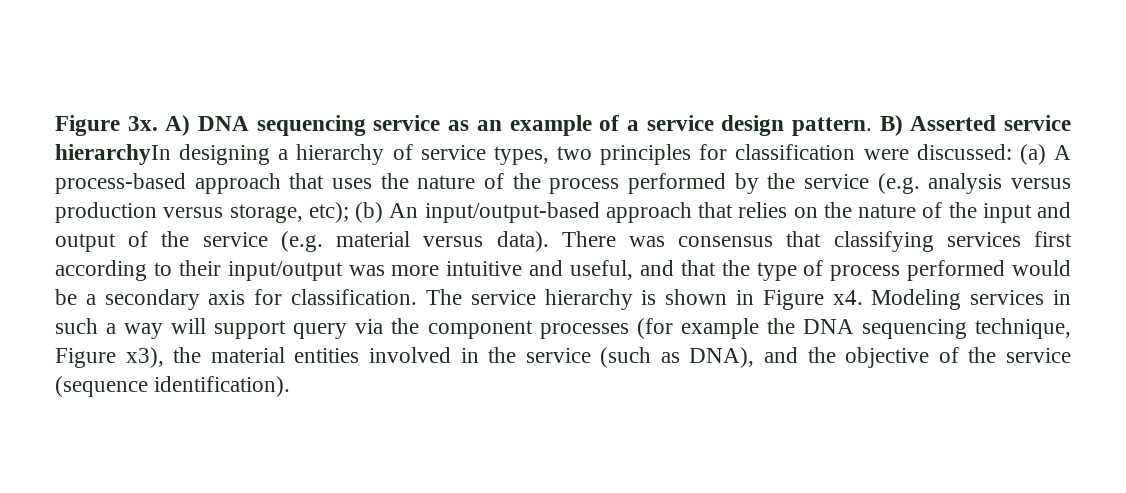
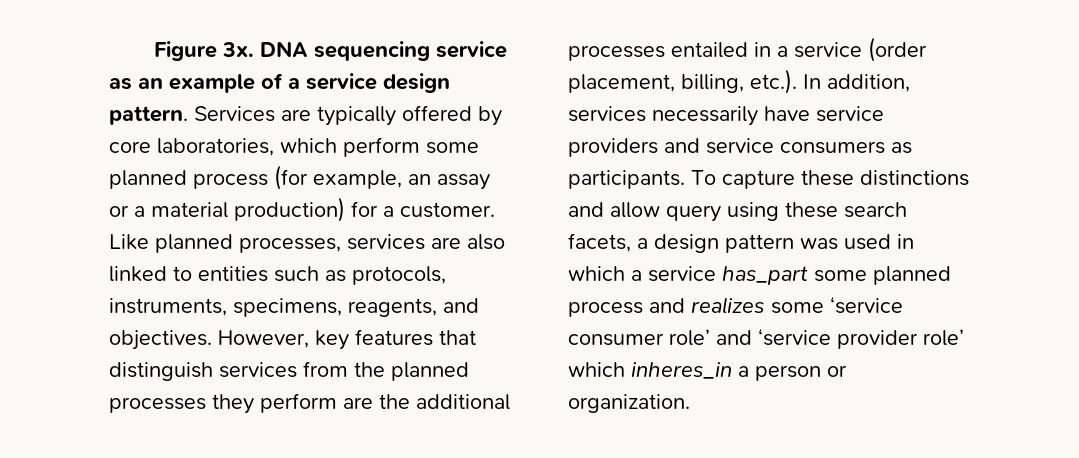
[165,115,191,136] A) -> (254, 49) none
[879,115,1071,136] [55,144,1071,165] [55,173,1071,194] [55,202,1071,223] [55,231,1072,252] [55,260,1071,281] [55,289,1071,310] [55,318,1071,339] [55,347,1072,368] [55,376,291,397] B) Asserted service hierarchyIn designing a hierarchy of service types, two principles for classification were discussed: (a) A process-based approach that uses the nature of the process performed by the service (e.g. analysis versus production versus storage, etc); (b) An input/output-based approach that relies on the nature of the input and output of the service (e.g. material versus data). There was consensus that classifying services first according to their input/output was more intuitive and useful, and that the type of process performed would be a secondary axis for classification. The service hierarchy is shown in Figure x4. Modeling services in such a way will support query via the component processes (for example the DNA sequencing technique, Figure x3), the material entities involved in the service (such as DNA), and the objective of the service (sequence identification). -> [194,105,502,126] [109,137,479,157] [109,165,490,190] [109,197,495,222] [109,234,505,253] [109,266,446,285] [109,298,479,317] [109,329,476,350] [109,361,469,381] [109,393,510,414] [568,37,927,62] [568,69,910,94] [568,106,884,126] [568,138,912,157] [568,170,969,189] [568,202,907,222] [568,233,914,253] [568,266,951,285] [568,296,903,317] [568,328,964,349] [568,362,847,381] [568,394,690,413] Services are typically offered by core laboratories, which perform some planned process (for example, an assay or a material production) for a customer. Like planned processes, services are also linked to entities such as protocols, instruments, specimens, reagents, and objectives. However, key features that distinguish services from the planned processes they perform are the additional processes entailed in a service (order placement, billing, etc.). In addition, services necessarily have service providers and service consumers as participants. To capture these distinctions and allow query using these search facets, a design pattern was used in which a service has_part some planned process and realizes some ‘service consumer role’ and ‘service provider role’ which inheres_in a person or organization.

